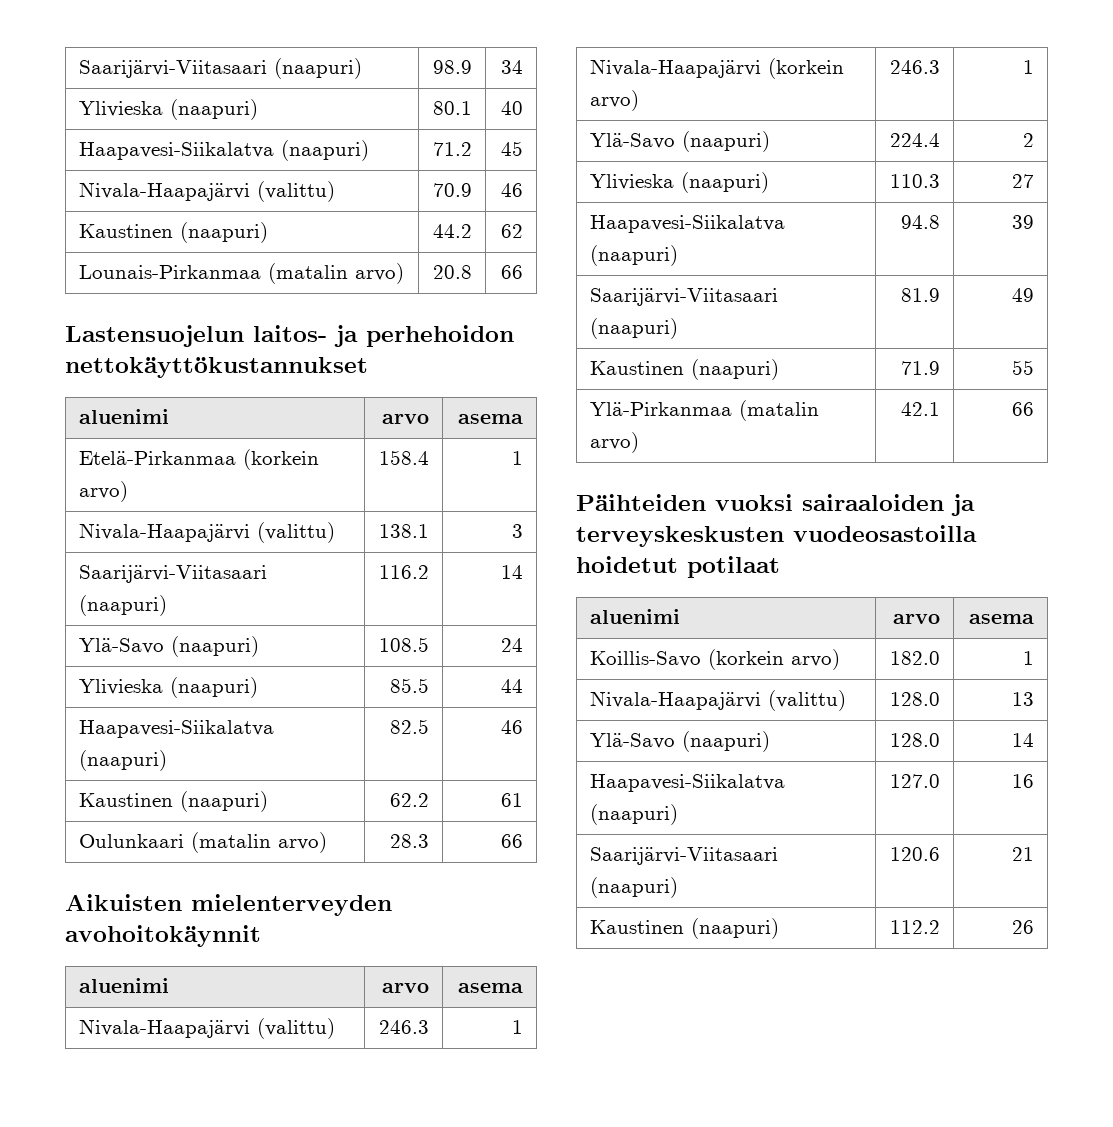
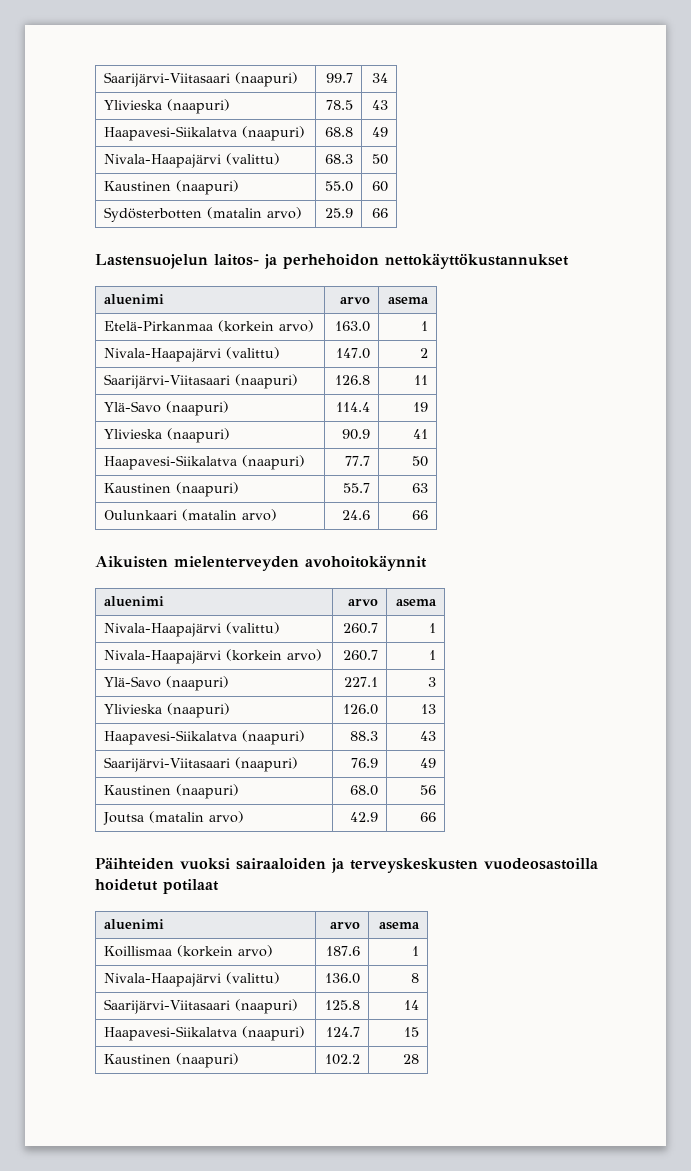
[78,58,362,79] [433,60,473,74] Saarijärvi-Viitasaari (naapuri) | 98.9 -> [103,72,298,87] [326,73,354,83] Saarijärvi-Viitasaari (naapuri) | 99.7
[433,101,473,115] [501,101,524,115] [78,140,369,161] [433,142,473,156] [501,141,524,156] [78,181,335,202] [433,183,473,197] [501,183,524,197] [78,222,268,243] [433,224,473,238] [501,224,524,238] [78,263,404,284] [433,265,473,279] 80.1 | 40 // Haapavesi-Siikalatva (naapuri) | 71.2 | 45 // Nivala-Haapajärvi (valittu) | 70.9 | 46 // Kaustinen (naapuri) | 44.2 | 62 // Lounais-Pirkanmaa (matalin arvo) | 20.8 -> [326,100,354,110] [372,100,389,110] [103,126,305,141] [325,127,354,137] [372,127,389,137] [103,153,280,168] [325,154,354,164] [372,154,389,165] [103,180,239,195] [325,181,354,192] [372,181,389,192] [103,207,302,222] [325,208,354,218] 78.5 | 43 // Haapavesi-Siikalatva (naapuri) | 68.8 | 49 // Nivala-Haapajärvi (valittu) | 68.3 | 50 // Kaustinen (naapuri) | 55.0 | 60 // Sydösterbotten (matalin arvo) | 25.9
[379,450,430,465] [512,451,524,465] [78,522,335,543] [379,524,430,538] [512,524,524,538] [78,565,267,583] [78,595,167,616] [379,565,430,579] [501,565,524,579] [78,636,259,657] [379,637,430,652] [501,638,524,652] [78,677,258,698] [390,678,430,693] [501,679,524,693] [78,720,274,738] [78,750,167,771] [390,719,430,734] [501,720,524,734] [78,791,268,812] [390,793,430,807] [501,793,524,807] 158.4 | 1 // Nivala-Haapajärvi (valittu) | 138.1 | 3 // Saarijärvi-Viitasaari (naapuri) | 116.2 | 14 // Ylä-Savo (naapuri) | 108.5 | 24 // Ylivieska (naapuri) | 85.5 | 44 // Haapavesi-Siikalatva (naapuri) | 82.5 | 46 // Kaustinen (naapuri) | 62.2 | 61 -> [335,321,371,332] [421,321,429,331] [103,347,280,362] [336,348,371,359] [420,348,429,358] [103,374,298,389] [335,375,371,385] [414,375,429,385] [103,401,229,416] [336,402,371,412] [413,402,429,412] [103,428,230,443] [342,429,371,440] [413,429,429,439] [103,455,305,470] [345,456,371,466] [412,456,429,467] [103,482,239,497] [343,483,371,493] [412,483,429,493] 163.0 | 1 // Nivala-Haapajärvi (valittu) | 147.0 | 2 // Saarijärvi-Viitasaari (naapuri) | 126.8 | 11 // Ylä-Savo (naapuri) | 114.4 | 19 // Ylivieska (naapuri) | 90.9 | 41 // Haapavesi-Siikalatva (naapuri) | 77.7 | 50 // Kaustinen (naapuri) | 55.7 | 63
[390,834,430,848] 28.3 -> [342,510,371,520] 24.6
[379,1020,430,1034] 246.3 -> [343,623,379,634] 260.7
[890,60,941,74] 246.3 -> [343,650,379,661] 260.7
[890,133,941,147] [1023,133,1035,147] [589,172,769,193] [890,174,941,188] [1012,174,1035,188] [589,215,785,233] [589,245,678,266] [901,215,941,229] [1012,215,1035,229] [589,288,778,306] [589,318,678,339] [901,288,941,302] 224.4 | 2 // Ylivieska (naapuri) | 110.3 | 27 // Haapavesi-Siikalatva (naapuri) | 94.8 | 39 // Saarijärvi-Viitasaari (naapuri) | 81.9 -> [344,677,379,687] [428,677,437,687] [103,703,230,718] [343,704,379,715] [421,704,437,714] [103,730,305,745] [350,731,379,741] [420,731,437,741] [103,757,298,772] [351,758,379,768] 227.1 | 3 // Ylivieska (naapuri) | 126.0 | 13 // Haapavesi-Siikalatva (naapuri) | 88.3 | 43 // Saarijärvi-Viitasaari (naapuri) | 76.9
[901,361,941,375] [1012,360,1035,375] [589,400,819,421] [589,432,639,453] [901,402,941,416] 71.9 | 55 // Ylä-Pirkanmaa (matalin arvo) | 42.1 -> [350,785,379,796] [420,785,437,795] [102,811,244,825] [350,812,379,822] 68.0 | 56 // Joutsa (matalin arvo) | 42.9
[589,649,840,670] [890,651,941,665] [1023,651,1035,665] [589,690,846,711] [890,692,941,706] [1012,692,1035,706] [589,731,770,752] [890,733,941,747] Koillis-Savo (korkein arvo) | 182.0 | 1 // Nivala-Haapajärvi (valittu) | 128.0 | 13 // Ylä-Savo (naapuri) | 128.0 -> [103,945,273,957] [326,946,361,956] [412,946,420,956] [103,972,280,987] [325,973,361,984] [411,973,420,983] [103,999,298,1014] [325,1000,361,1010] Koillismaa (korkein arvo) | 187.6 | 1 // Nivala-Haapajärvi (valittu) | 136.0 | 8 // Saarijärvi-Viitasaari (naapuri) | 125.8
[890,774,941,788] [1012,774,1035,788] [589,847,778,865] [589,877,678,898] [890,847,941,861] [1012,847,1035,861] [589,918,779,939] [890,920,941,934] [1012,920,1035,934] 127.0 | 16 // Saarijärvi-Viitasaari (naapuri) | 120.6 | 21 // Kaustinen (naapuri) | 112.2 | 26 -> [326,1027,361,1037] [404,1027,420,1037] [103,1053,239,1068] [325,1054,361,1065] [403,1054,420,1064] 124.7 | 15 // Kaustinen (naapuri) | 102.2 | 28

